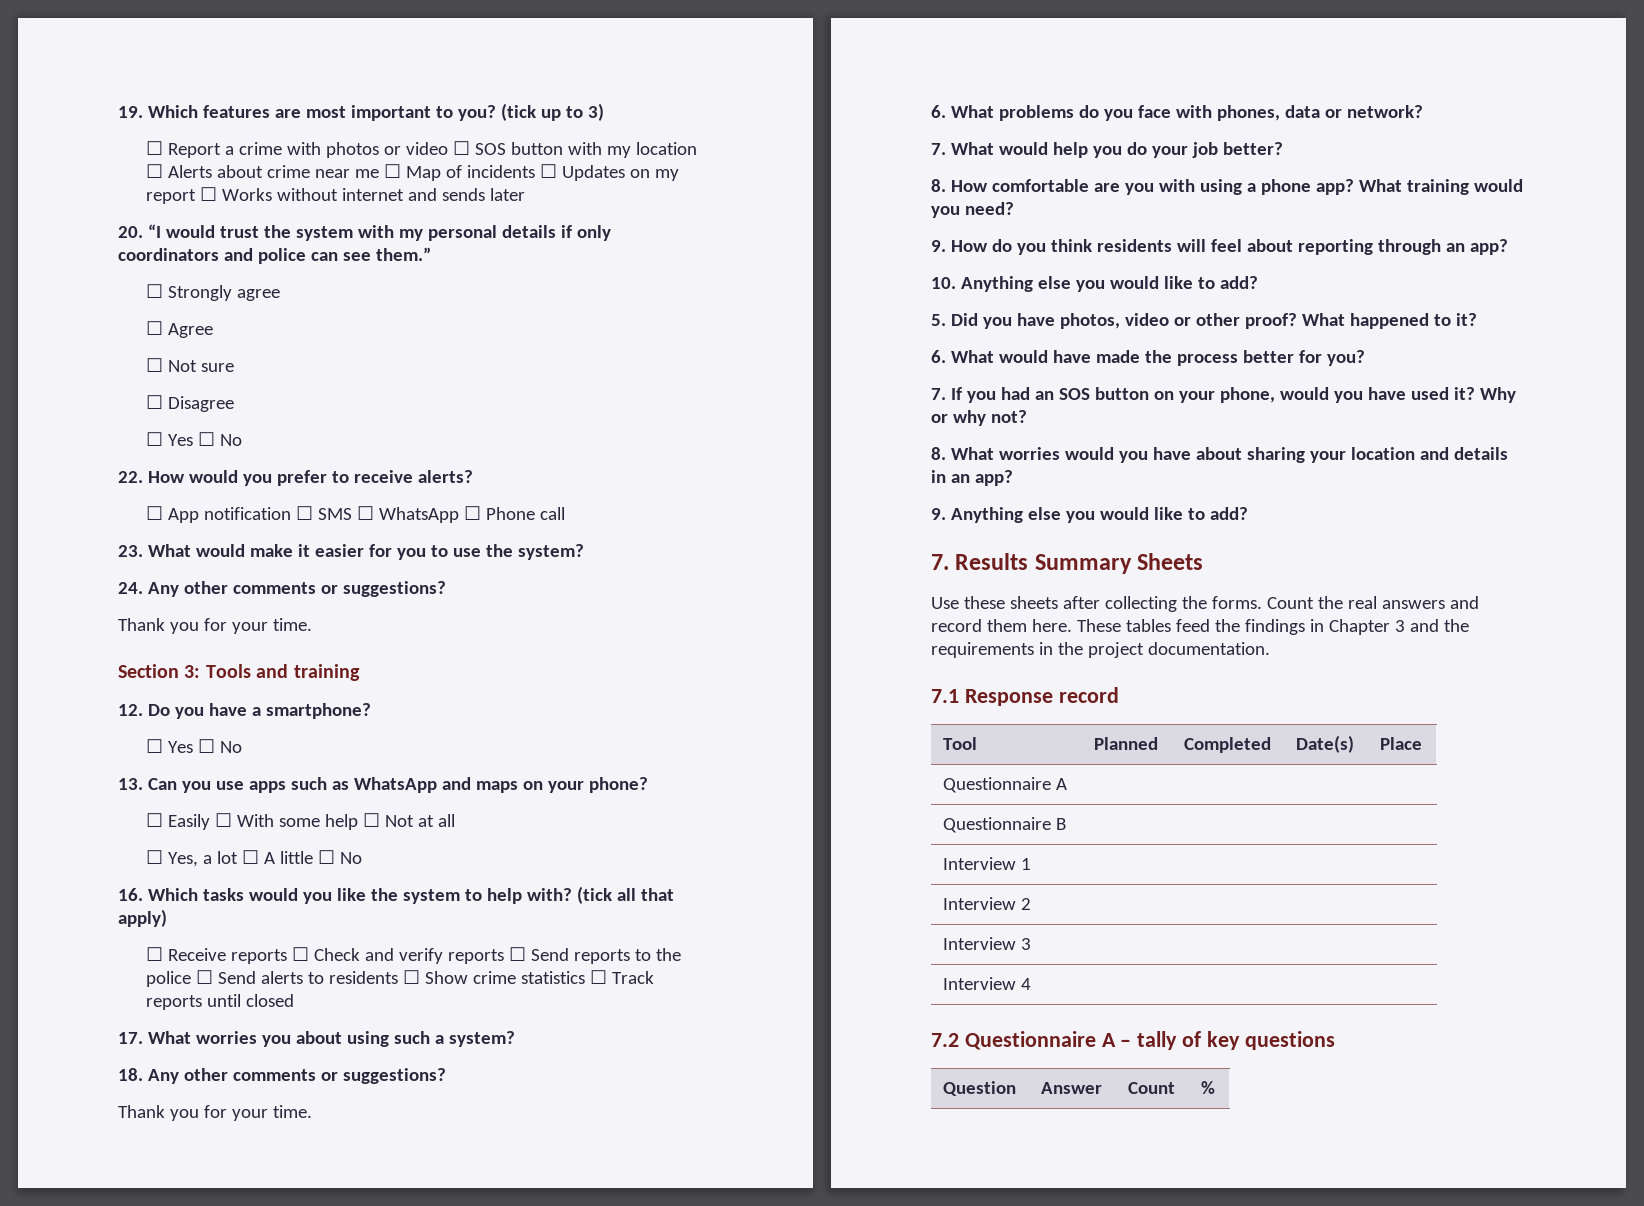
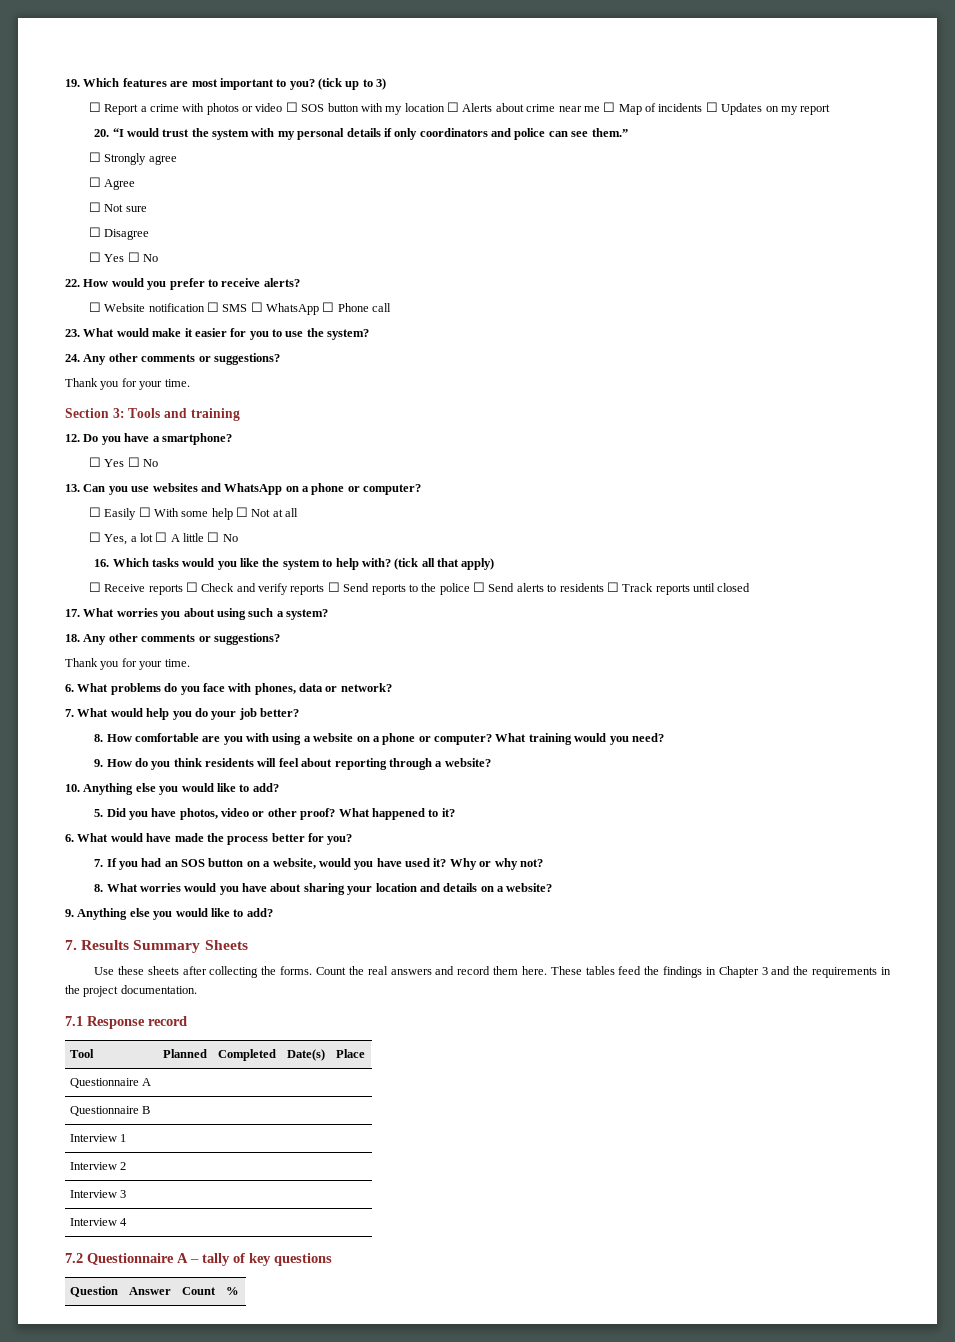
[199,187,525,201] ☐ Works without internet and sends later -> (831, 109) none
[167,508,199,523] App -> [104,303,146,312] Website
[248,777,648,793] apps such as WhatsApp and maps on your phone? -> [152,483,422,495] websites and WhatsApp on a phone or computer?
[424,970,607,984] Show crime statistics ☐ -> (619, 587) none
[1260,179,1354,195] phone app? -> [313,733,492,745] website on a phone or computer?
[1445,239,1508,255] an app? -> [435,758,491,767] a website?
[1178,387,1275,403] your phone, -> [263,858,316,869] a website,
[931,470,1013,486] in an app? -> [480,883,553,892] on a website?

